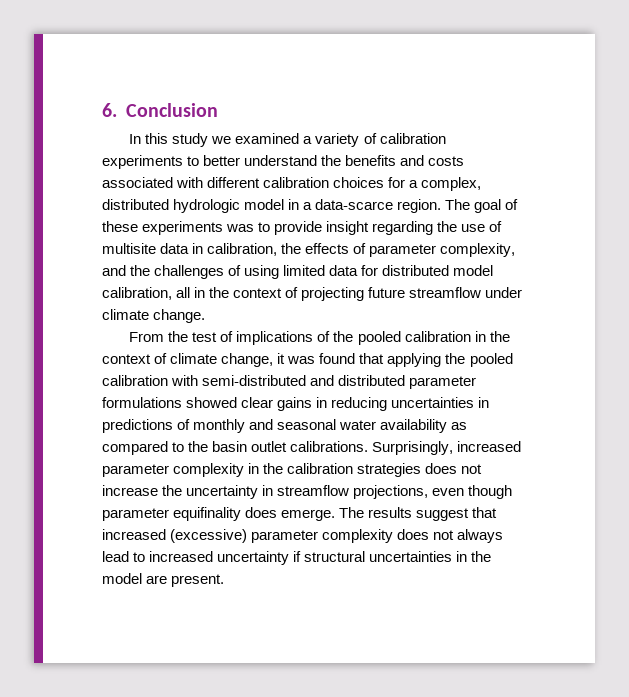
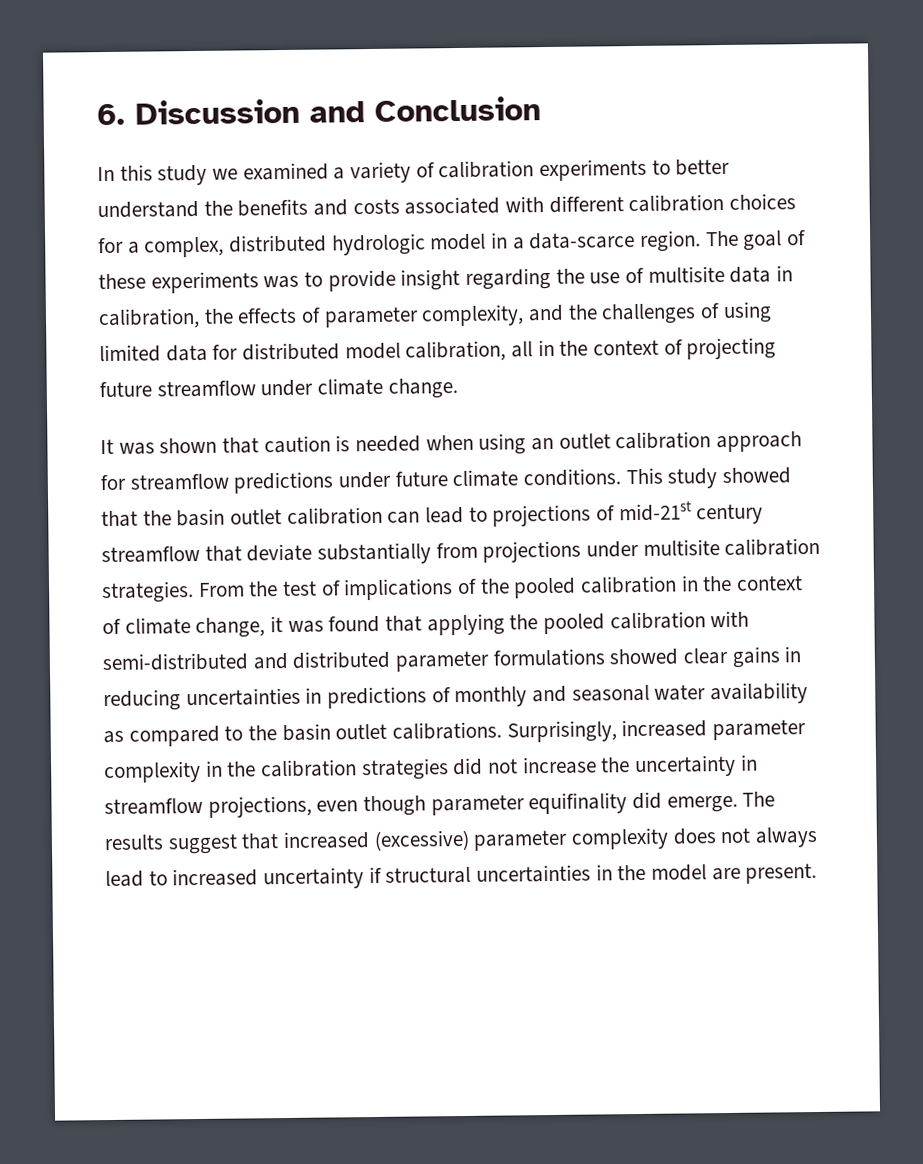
(117, 110) none -> [134,98,365,125] Discussion and
(206, 316) none -> [100,431,803,455] [100,467,792,494] [101,500,764,528] [101,537,821,565] [101,581,194,604] It was shown that caution is needed when using an outlet calibration approach for streamflow predictions under future climate conditions. This study showed that the basin outlet calibration can lead to projections of mid-21st century streamflow that deviate substantially from projections under multisite calibration strategies.
[425,463,458,474] does -> [452,757,484,776] did
[245,507,278,518] does -> [632,791,663,810] did

